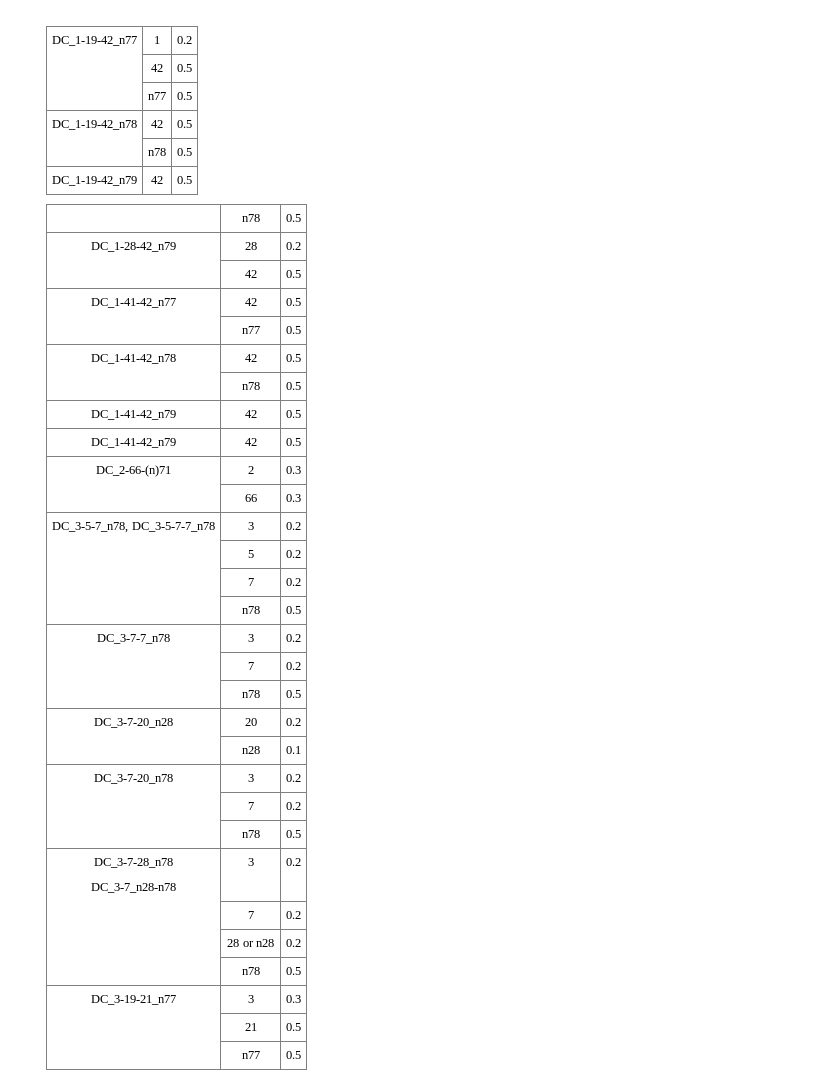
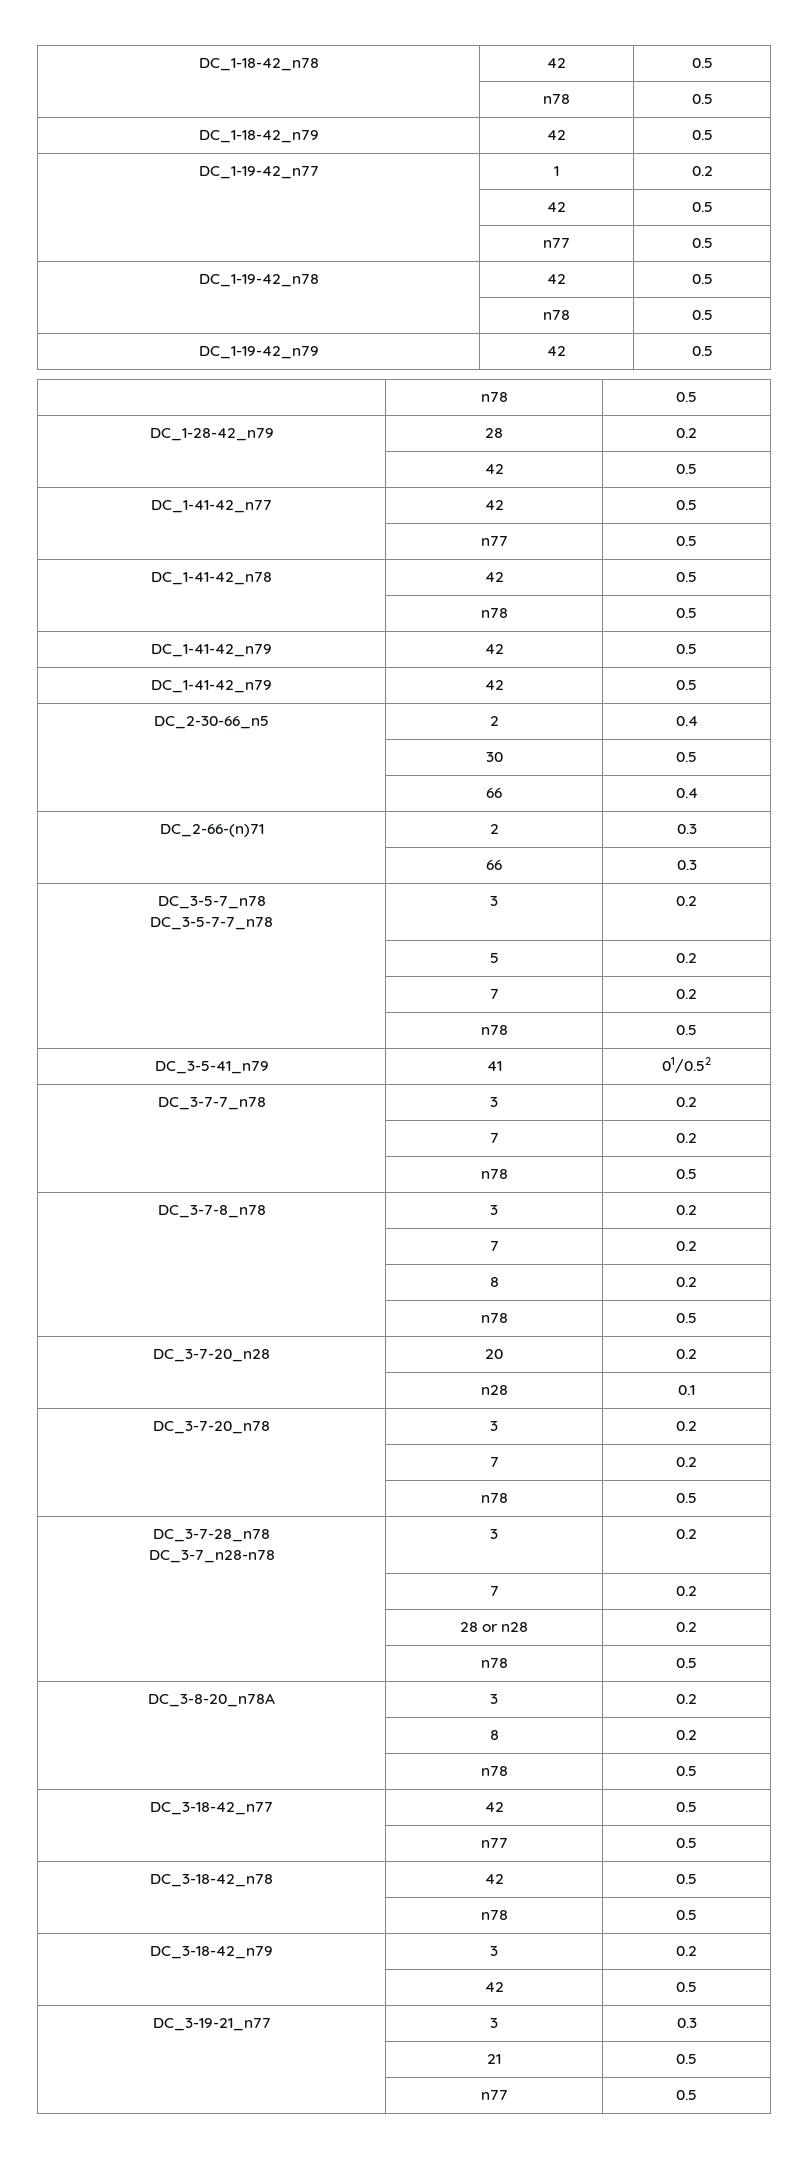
(52, 41) none -> [198,58,319,71] [547,58,566,68] [691,58,713,68] [543,94,570,104] [691,94,713,104] [198,130,319,143] [547,130,566,140] [691,130,713,140] DC_1-18-42_n78 | 42 | 0.5 // | n78 | 0.5 // DC_1-18-42_n79 | 42 | 0.5 //
(301, 442) none -> [154,716,269,729] [489,716,499,726] [675,716,698,726] [485,752,503,762] [676,752,697,762] [486,788,502,798] [675,788,698,798] // DC_2-30-66_n5 | 2 | 0.4 // | 30 | 0.5 // | 66 | 0.4
[52,522,129,533] DC_3-5-7_n78, -> [157,896,266,909] DC_3-5-7_n78 //
(301, 610) none -> [154,1061,269,1074] [486,1061,502,1071] [662,1057,711,1073] // DC_3-5-41_n79 | 41 | 01/0.52
(301, 694) none -> [157,1205,266,1218] [490,1205,498,1215] [676,1205,697,1215] [489,1241,499,1251] [676,1241,697,1251] [489,1277,499,1287] [676,1277,697,1287] [480,1313,508,1323] [676,1313,697,1323] // DC_3-7-8_n78 | 3 | 0.2 // | 7 | 0.2 // | 8 | 0.2 // | n78 | 0.5
(301, 971) none -> [148,1693,275,1707] [490,1694,498,1704] [676,1694,697,1704] [489,1730,499,1740] [676,1730,697,1740] [480,1766,508,1776] [676,1766,697,1776] [150,1802,273,1815] [484,1802,504,1812] [676,1802,697,1812] [480,1838,508,1848] [676,1838,697,1848] [150,1874,273,1887] [484,1874,504,1884] [676,1874,697,1884] [480,1910,508,1920] [676,1910,697,1920] [150,1946,273,1959] [490,1946,498,1956] [676,1946,697,1956] [484,1982,504,1992] [676,1982,697,1992] // DC_3-8-20_n78A | 3 | 0.2 // | 8 | 0.2 // | n78 | 0.5 // DC_3-18-42_n77 | 42 | 0.5 // | n77 | 0.5 // DC_3-18-42_n78 | 42 | 0.5 // | n78 | 0.5 // DC_3-18-42_n79 | 3 | 0.2 // | 42 | 0.5

